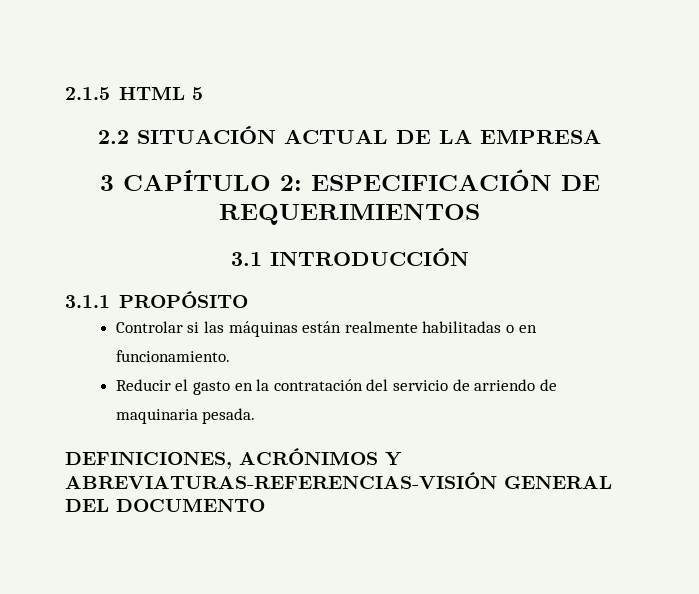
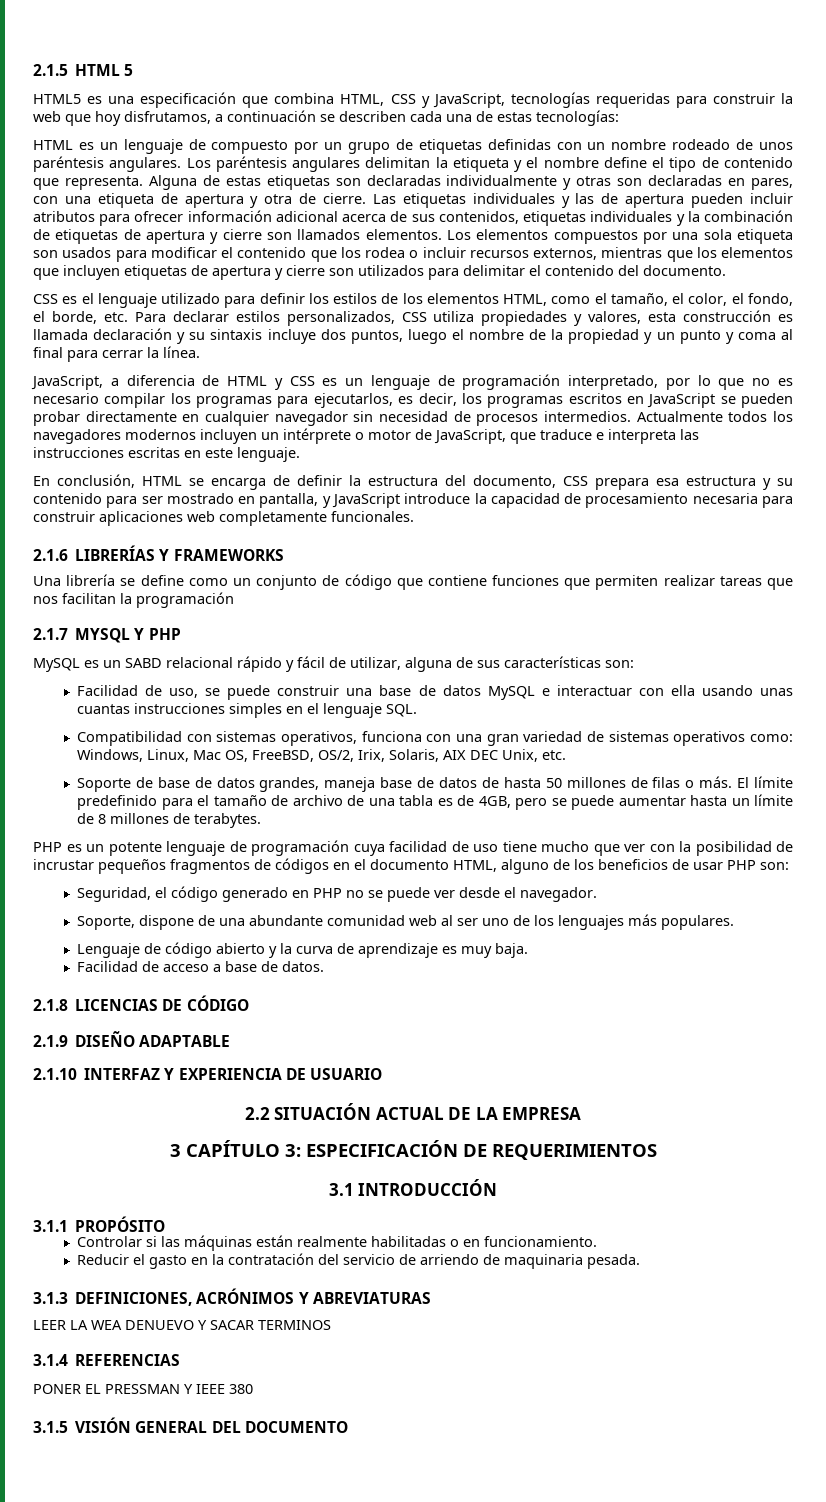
(203, 93) none -> [33,92,793,108] [33,110,619,126] [33,139,793,154] [33,156,793,172] [33,175,794,190] [33,193,793,208] [33,210,794,226] [33,229,794,244] [33,247,793,262] [33,265,726,280] [33,293,794,308] [33,310,794,326] [33,328,793,344] [33,346,200,362] [31,374,793,390] [33,393,793,408] [33,411,793,426] [33,428,699,444] [33,447,300,462] [33,474,793,490] [33,493,794,508] [33,511,414,526] [33,545,284,561] [33,574,793,590] [33,592,234,608] [33,628,181,643] [33,656,634,672] [76,685,794,700] [76,703,417,718] [76,731,793,746] [76,749,566,762] [76,776,793,792] [76,794,793,810] [76,813,261,828] [33,840,793,856] [33,858,789,874] [76,886,597,902] [76,914,734,930] [76,942,528,958] [76,961,324,972] [33,995,249,1011] [33,1031,231,1047] [33,1068,382,1080] // HTML5 es una especificación que combina HTML, CSS y JavaScript, tecnologías requeridas para construir la web que hoy disfrutamos, a continuación se describen cada una de estas tecnologías: // HTML es un lenguaje de compuesto por un grupo de etiquetas definidas con un nombre rodeado de unos paréntesis angulares. Los paréntesis angulares delimitan la etiqueta y el nombre define el tipo de contenido que representa. Alguna de estas etiquetas son declaradas individualmente y otras son declaradas en pares, con una etiqueta de apertura y otra de cierre. Las etiquetas individuales y las de apertura pueden incluir atributos para ofrecer información adicional acerca de sus contenidos, etiquetas individuales y la combinación de etiquetas de apertura y cierre son llamados elementos. Los elementos compuestos por una sola etiqueta son usados para modificar el contenido que los rodea o incluir recursos externos, mientras que los elementos que incluyen etiquetas de apertura y cierre son utilizados para delimitar el contenido del documento. // CSS es el lenguaje utilizado para definir los estilos de los elementos HTML, como el tamaño, el color, el fondo, el borde, etc. Para declarar estilos personalizados, CSS utiliza propiedades y valores, esta construcción es llamada declaración y su sintaxis incluye dos puntos, luego el nombre de la propiedad y un punto y coma al final para cerrar la línea. // JavaScript, a diferencia de HTML y CSS es un lenguaje de programación interpretado, por lo que no es necesario compilar los programas para ejecutarlos, es decir, los programas escritos en JavaScript se pueden probar directamente en cualquier navegador sin necesidad de procesos intermedios. Actualmente todos los navegadores modernos incluyen un intérprete o motor de JavaScript, que traduce e interpreta las instrucciones escritas en este lenguaje. // En conclusión, HTML se encarga de definir la estructura del documento, CSS prepara esa estructura y su contenido para ser mostrado en pantalla, y JavaScript introduce la capacidad de procesamiento necesaria para construir aplicaciones web completamente funcionales. // 2.1.6 LIBRERÍAS Y FRAMEWORKS // Una librería se define como un conjunto de código que contiene funciones que permiten realizar tareas que nos facilitan la programación // 2.1.7 MYSQL Y PHP // MySQL es un SABD relacional rápido y fácil de utilizar, alguna de sus características son: // Facilidad de uso, se puede construir una base de datos MySQL e interactuar con ella usando unas cuantas instrucciones simples en el lenguaje SQL. // Compatibilidad con sistemas operativos, funciona con una gran variedad de sistemas operativos como: Windows, Linux, Mac OS, FreeBSD, OS/2, Irix, Solaris, AIX DEC Unix, etc. // Soporte de base de datos grandes, maneja base de datos de hasta 50 millones de filas o más. El límite predefinido para el tamaño de archivo de una tabla es de 4GB, pero se puede aumentar hasta un límite de 8 millones de terabytes. // PHP es un potente lenguaje de programación cuya facilidad de uso tiene mucho que ver con la posibilidad de incrustar pequeños fragmentos de códigos en el documento HTML, alguno de los beneficios de usar PHP son: // Seguridad, el código generado en PHP no se puede ver desde el navegador. // Soporte, dispone de una abundante comunidad web al ser uno de los lenguajes más populares. // Lenguaje de código abierto y la curva de aprendizaje es muy baja. // Facilidad de acceso a base de datos. // 2.1.8 LICENCIAS DE CÓDIGO // 2.1.9 DISEÑO ADAPTABLE // 2.1.10 INTERFAZ Y EXPERIENCIA DE USUARIO
[279,175,302,191] 2: -> [284,1144,301,1157] 3:
(256, 416) none -> [33,1292,68,1304] 3.1.3
[65,472,497,489] ABREVIATURAS-REFERENCIAS-VISIÓN -> [312,1292,431,1304] [33,1320,331,1330] [33,1354,181,1366] [33,1384,253,1394] [33,1417,132,1433] ABREVIATURAS // LEER LA WEA DENUEVO Y SACAR TERMINOS // 3.1.4 REFERENCIAS // PONER EL PRESSMAN Y IEEE 380 // 3.1.5 VISIÓN

